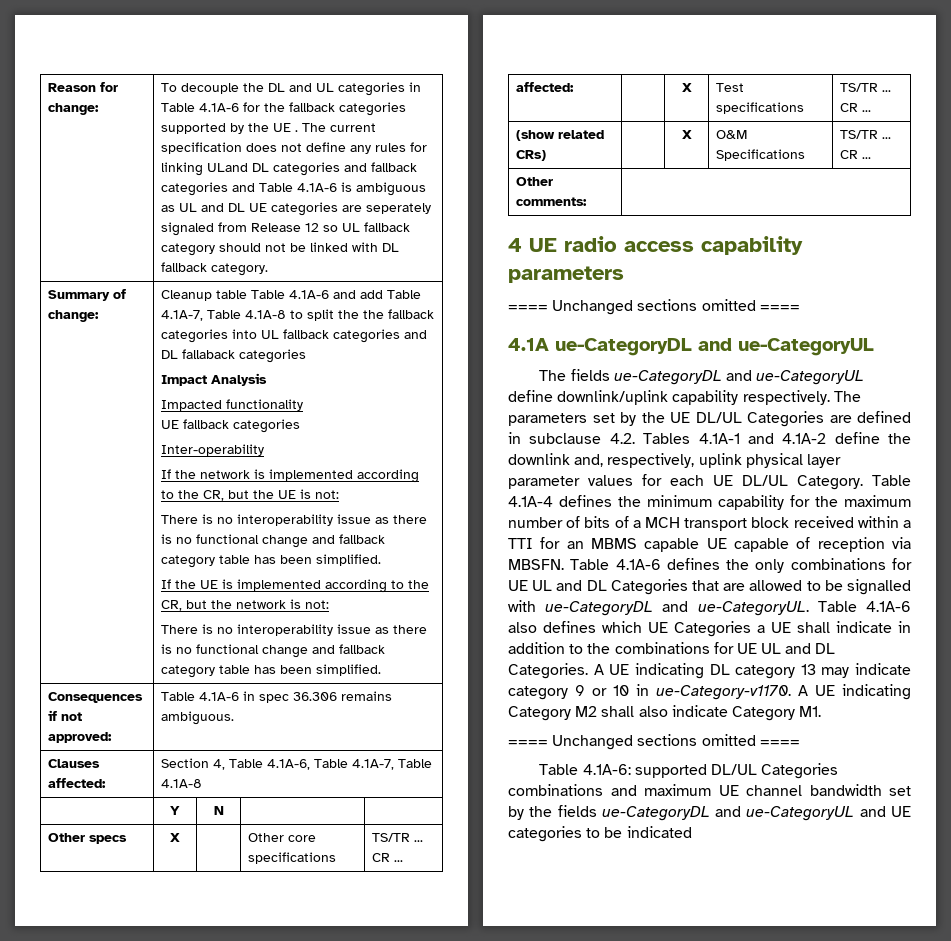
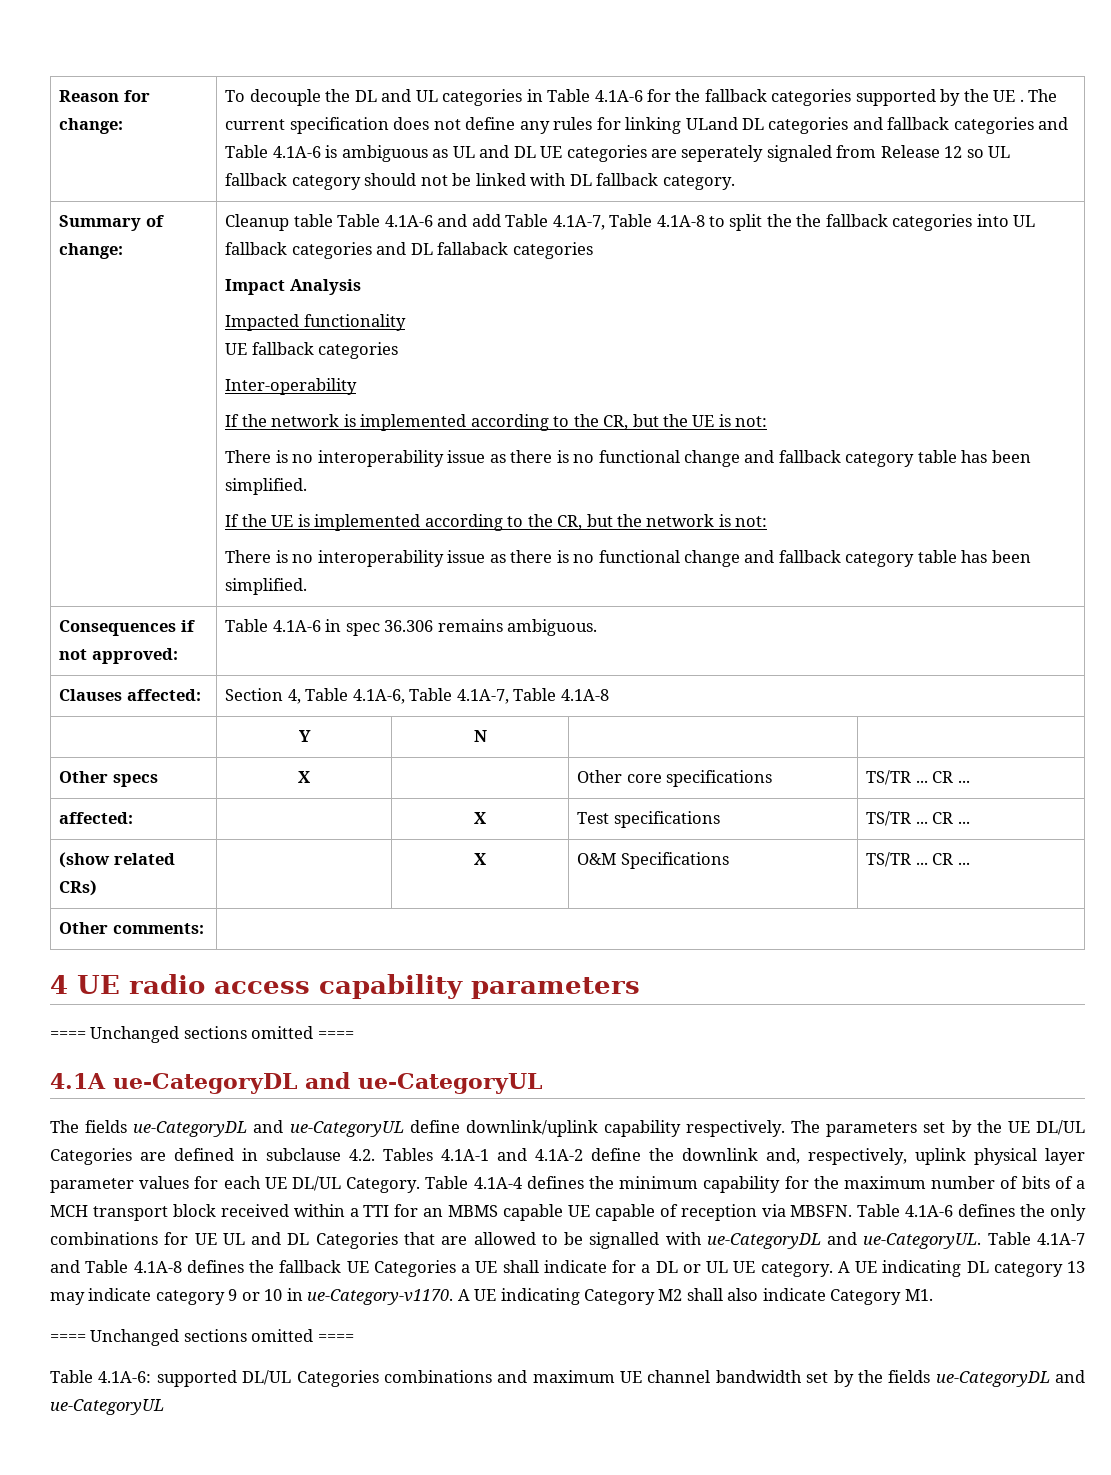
[866,601,911,612] [508,621,642,633] 4.1A-6 also defines which -> [1037,1233,1086,1245] [50,1260,342,1273] 4.1A-7 and Table 4.1A-8 defines the fallback
[898,621,911,633] [508,642,836,654] [508,663,588,679] in addition to the combinations for UE UL and DL Categories. -> [612,1260,833,1277] for a DL or UL UE category.
[859,806,911,817] [508,826,692,842] and UE categories to be indicated -> (164, 1407) none

